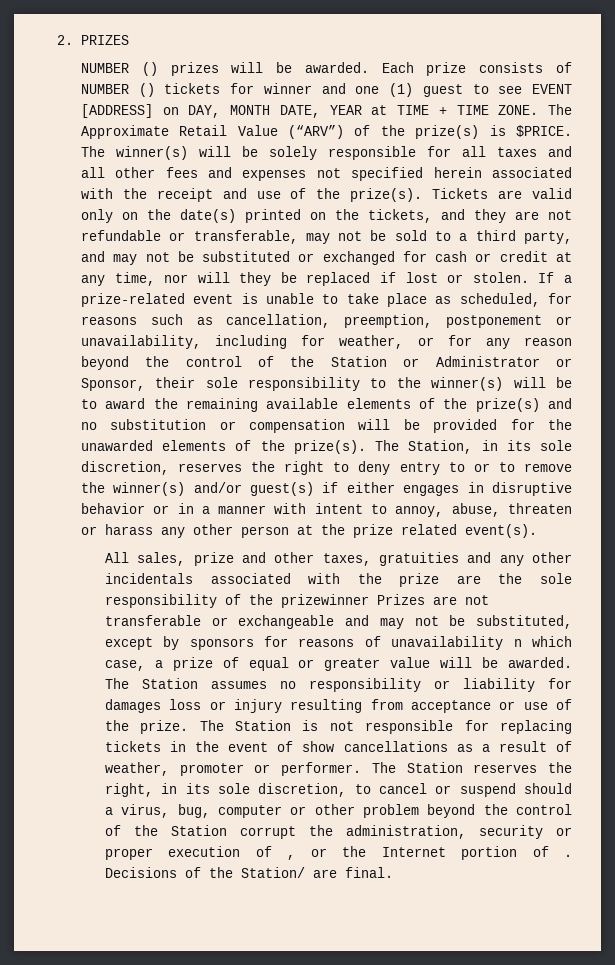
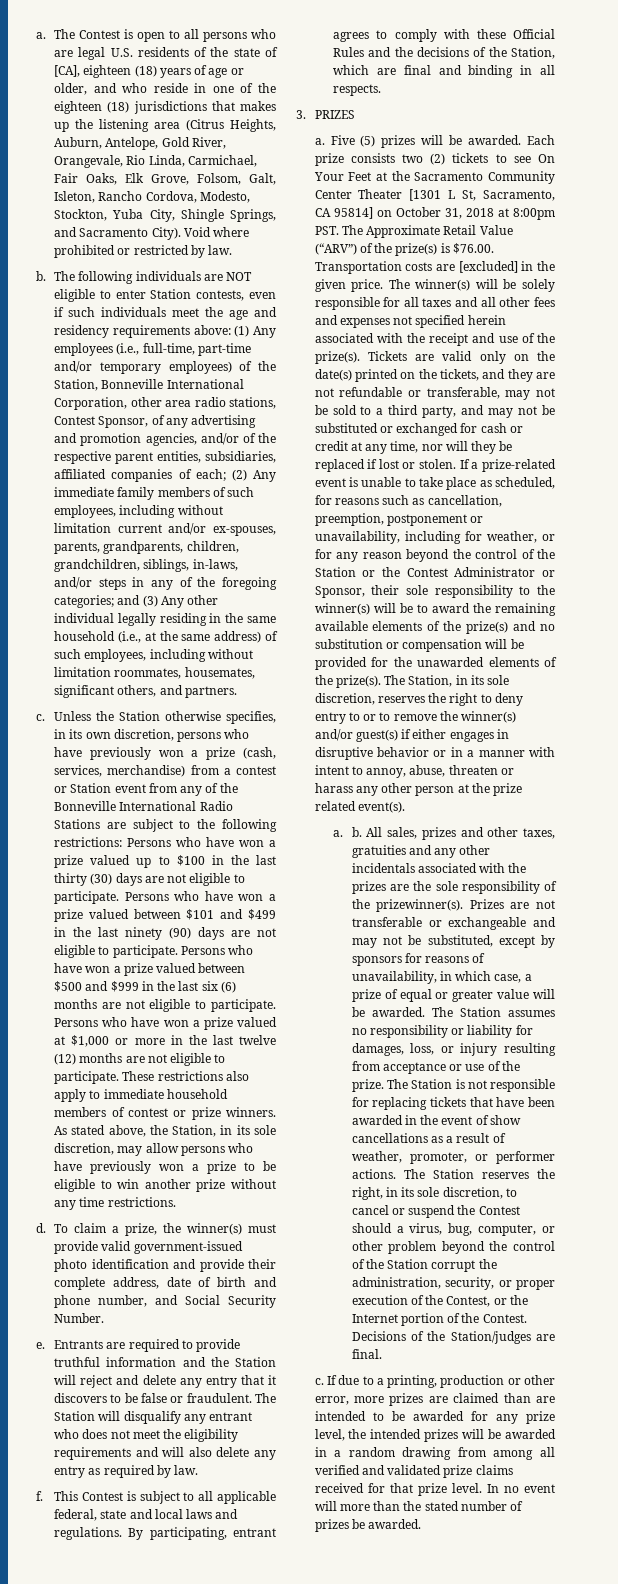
[57,35,129,45] [80,62,158,76] 2. PRIZES // NUMBER () -> [35,29,276,42] [54,47,278,60] [54,65,244,78] [54,83,276,95] [54,101,276,114] [54,119,276,132] [54,137,226,150] [54,155,257,168] [54,173,276,185] [54,191,250,203] [54,209,276,222] [54,227,250,240] [54,245,233,258] [35,271,253,284] [54,289,276,302] [54,307,277,320] [54,325,276,338] [54,343,251,356] [54,361,276,374] [54,379,244,391] [54,397,276,410] [54,415,257,428] [54,433,276,446] [54,451,276,464] [54,469,276,482] [54,487,255,500] [54,505,223,518] [54,523,276,536] [54,541,239,554] [54,559,238,572] [54,577,277,590] [54,595,219,608] [54,613,276,626] [54,631,278,643] [54,649,253,662] [54,667,255,679] [54,685,237,698] [35,711,276,724] [54,729,250,742] [54,747,276,760] [54,765,276,777] [54,783,238,796] [54,801,233,811] [54,819,277,832] [54,837,276,847] [54,855,276,868] [54,873,245,886] [54,891,277,904] [54,909,276,922] [54,927,276,940] [54,945,254,958] [54,963,246,976] [54,981,236,993] [54,999,276,1012] [54,1017,277,1030] [54,1035,276,1047] [54,1053,226,1066] [54,1071,249,1084] [54,1089,228,1102] [54,1107,276,1120] [54,1125,276,1137] [54,1143,254,1156] [54,1161,276,1174] [54,1179,276,1192] [54,1197,176,1210] [35,1223,276,1236] [54,1241,243,1254] [54,1259,276,1272] [54,1277,277,1290] [54,1295,276,1308] [54,1313,105,1323] [35,1339,241,1352] [54,1357,276,1367] [54,1375,276,1388] [54,1393,276,1403] [54,1411,253,1424] [54,1429,239,1442] [54,1447,277,1460] [54,1465,199,1478] [35,1491,276,1504] [54,1509,239,1521] [54,1527,276,1540] [333,29,555,42] [333,47,555,59] [333,65,555,78] [333,84,382,96] [296,110,355,119] [314,135,376,147] a. The Contest is open to all persons who are legal U.S. residents of the state of [CA], eighteen (18) years of age or older, and who reside in one of the eighteen (18) jurisdictions that makes up the listening area (Citrus Heights, Auburn, Antelope, Gold River, Orangevale, Rio Linda, Carmichael, Fair Oaks, Elk Grove, Folsom, Galt, Isleton, Rancho Cordova, Modesto, Stockton, Yuba City, Shingle Springs, and Sacramento City). Void where prohibited or restricted by law. // b. The following individuals are NOT eligible to enter Station contests, even if such individuals meet the age and residency requirements above: (1) Any employees (i.e., full-time, part-time and/or temporary employees) of the Station, Bonneville International Corporation, other area radio stations, Contest Sponsor, of any advertising and promotion agencies, and/or of the respective parent entities, subsidiaries, affiliated companies of each; (2) Any immediate family members of such employees, including without limitation current and/or ex-spouses, parents, grandparents, children, grandchildren, siblings, in-laws, and/or steps in any of the foregoing categories; and (3) Any other individual legally residing in the same household (i.e., at the same address) of such employees, including without limitation roommates, housemates, significant others, and partners. // c. Unless the Station otherwise specifies, in its own discretion, persons who have previously won a prize (cash, services, merchandise) from a contest or Station event from any of the Bonneville International Radio Stations are subject to the following restrictions: Persons who have won a prize valued up to $100 in the last thirty (30) days are not eligible to participate. Persons who have won a prize valued between $101 and $499 in the last ninety (90) days are not eligible to participate. Persons who have won a prize valued between $500 and $999 in the last six (6) months are not eligible to participate. Persons who have won a prize valued at $1,000 or more in the last twelve (12) months are not eligible to participate. These restrictions also apply to immediate household members of contest or prize winners. As stated above, the Station, in its sole discretion, may allow persons who have previously won a prize to be eligible to win another prize without any time restrictions. // d. To claim a prize, the winner(s) must provide valid government-issued photo identification and provide their complete address, date of birth and phone number, and Social Security Number. // e. Entrants are required to provide truthful information and the Station will reject and delete any entry that it discovers to be false or fraudulent. The Station will disqualify any entrant who does not meet the eligibility requirements and will also delete any entry as required by law. // f. This Contest is subject to all applicable federal, state and local laws and regulations. By participating, entrant agrees to comply with these Official Rules and the decisions of the Station, which are final and binding in all respects. // 3. PRIZES // a. Five (5)
[556,62,572,73] [80,83,572,97] [80,104,539,118] of NUMBER () tickets for winner and one (1) guest to see EVENT [ADDRESS] on DAY, MONTH DATE, YEAR at TIME + TIME ZONE. -> [401,153,555,165] [313,171,555,184] [314,189,555,201] [314,207,555,220] [314,226,339,235] two (2) tickets to see On Your Feet at the Sacramento Community Center Theater [1301 L St, Sacramento, CA 95814] on October 31, 2018 at 8:00pm PST.
[516,125,572,137] $PRICE. -> [452,243,494,254] [314,261,555,274] [314,279,384,292] $76.00. Transportation costs are [excluded] in the given price.
(420, 362) none -> [381,567,448,577] the Contest
(537, 531) none -> [333,827,362,837] a. b.
[193,552,234,566] prize -> [421,827,456,840] prizes
[399,573,440,587] prize -> [351,881,386,894] prizes
[280,594,369,608] prizewinner -> [376,899,464,912] prizewinner(s).
[391,636,522,650] unavailability n -> [351,971,453,984] unavailability, in
[104,699,202,713] damages loss -> [351,1043,435,1056] damages, loss,
(161, 746) none -> [469,1097,555,1107] [351,1115,403,1125] that have been awarded
[179,762,362,776] promoter or performer. -> [409,1151,555,1164] [351,1169,396,1179] promoter, or performer actions.
(516, 790) none -> [457,1205,520,1215] the Contest
[217,805,282,818] computer -> [478,1224,537,1236] computer,
[478,825,543,839] security -> [445,1277,495,1290] security,
[287,855,296,860] , -> [425,1295,491,1307] the Contest,
[564,854,572,857] . -> [461,1313,527,1323] the Contest.
[240,867,305,878] Station/ -> [450,1331,531,1344] Station/judges
(393, 872) none -> [314,1375,555,1388] [314,1393,555,1406] [314,1411,555,1424] [314,1429,556,1442] [314,1447,555,1460] [314,1465,513,1478] [314,1483,555,1496] [314,1501,524,1511] [314,1519,422,1532] // c. If due to a printing, production or other error, more prizes are claimed than are intended to be awarded for any prize level, the intended prizes will be awarded in a random drawing from among all verified and validated prize claims received for that prize level. In no event will more than the stated number of prizes be awarded.

